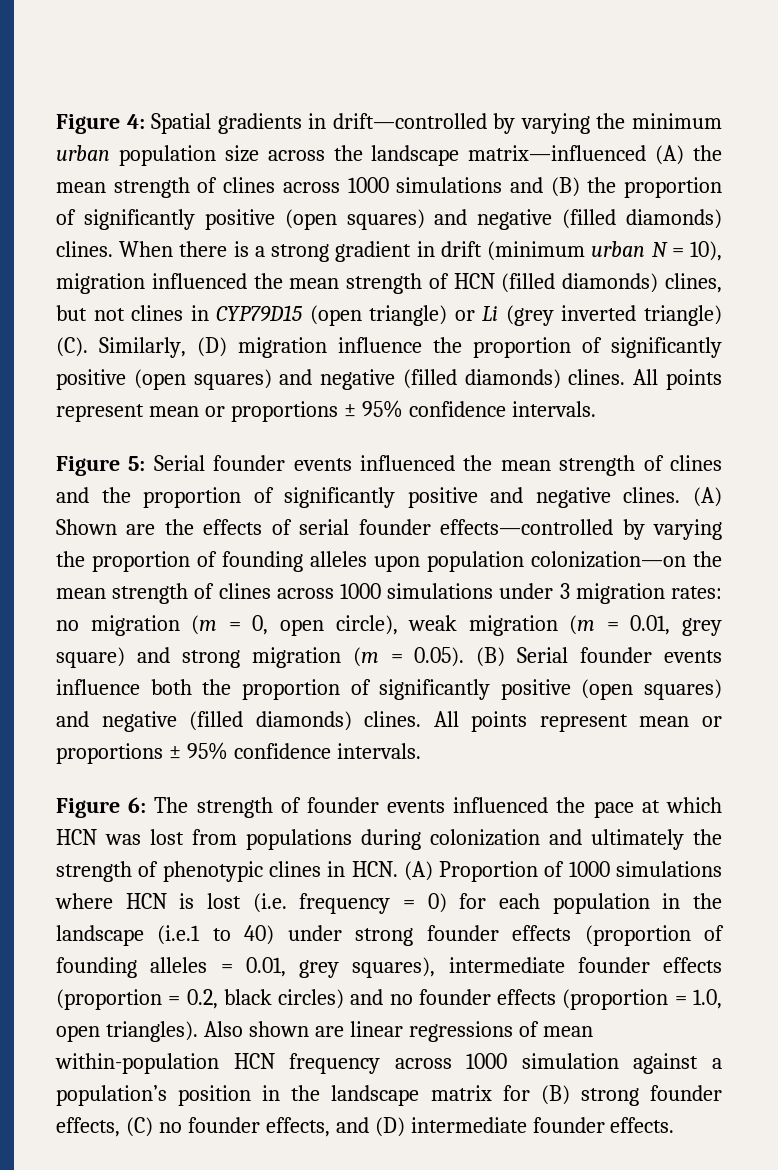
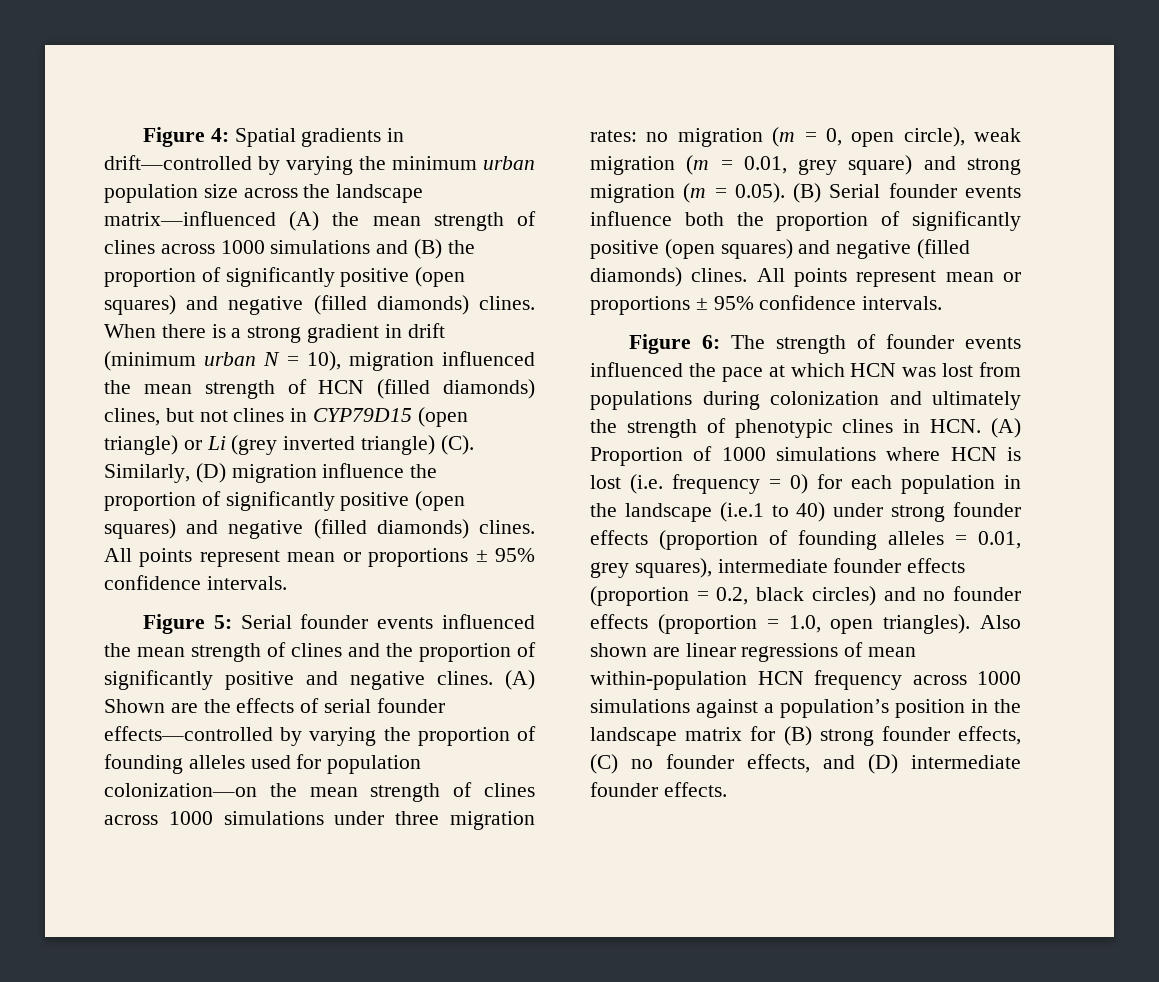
[374,555,420,572] upon -> [250,754,322,769] used for
[559,583,570,599] 3 -> [395,811,440,825] three
[521,1053,619,1069] simulation -> [590,699,690,713] simulations

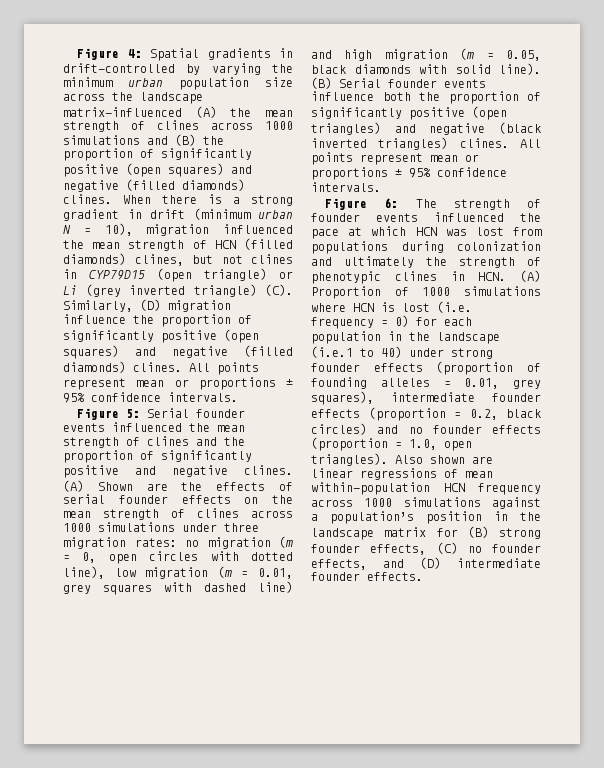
[104,726,536,746] [104,754,422,774] [104,783,257,797] effects—controlled by varying the proportion of founding alleles used for population colonization—on -> [181,495,259,504] effects on
[903,127,1021,147] circle), weak -> [149,551,293,561] [63,566,136,579] circles with dotted line), low
[848,155,1021,175] [590,183,785,203] square) and strong migration (m = 0.05). -> [103,581,293,595] [311,48,541,61] [311,63,541,75] squares with dashed line) and high migration (m = 0.05, black diamonds with solid line).
[720,239,971,259] [590,267,682,287] squares) and negative (filled diamonds) -> [311,122,541,135] [311,137,449,150] triangles) and negative (black inverted triangles)

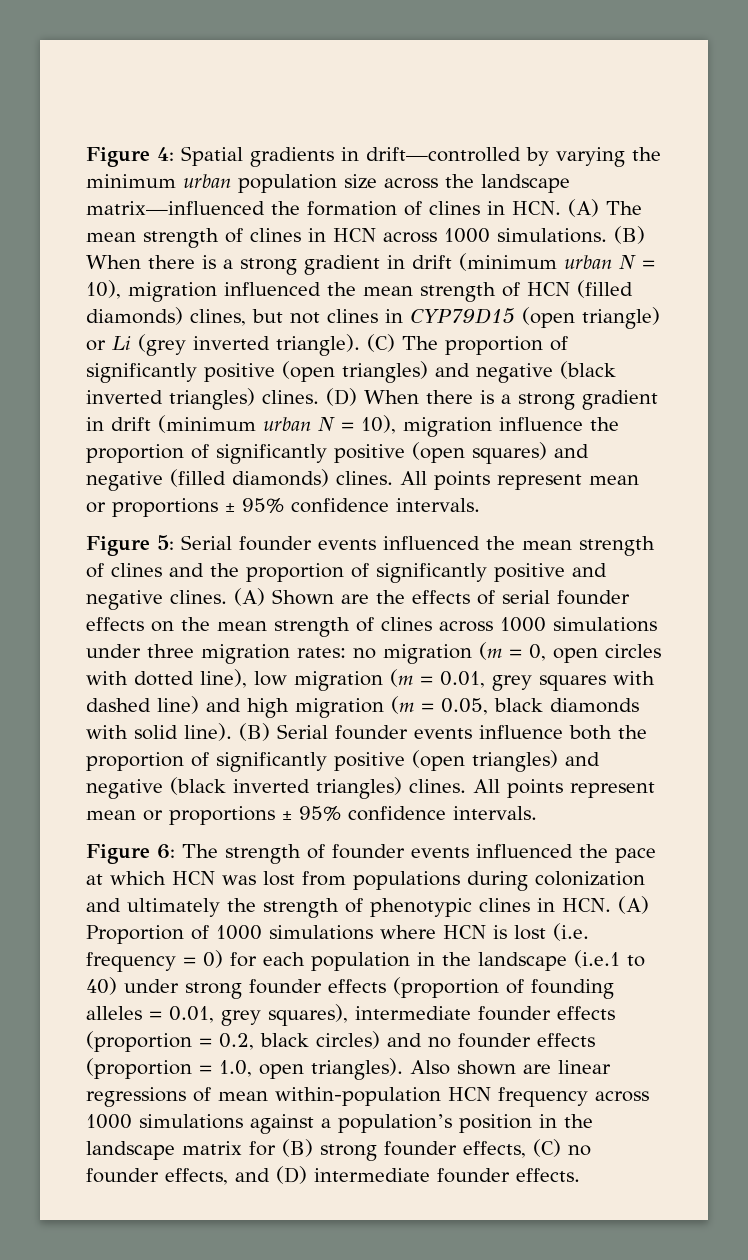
[195,106,293,118] [63,120,293,132] [63,134,224,146] [63,148,252,161] [63,163,252,177] [63,179,245,192] [63,194,112,204] (A) the mean strength of clines across 1000 simulations and (B) the proportion of significantly positive (open squares) and negative (filled diamonds) clines. -> [271,199,642,217] [86,226,645,248] the formation of clines in HCN. (A) The mean strength of clines in HCN across 1000 simulations. (B)
[193,284,293,297] [63,299,161,312] triangle) (C). Similarly, (D) -> [276,334,568,356] [86,361,616,383] [86,388,658,410] [86,415,396,434] triangle). (C) The proportion of significantly positive (open triangles) and negative (black inverted triangles) clines. (D) When there is a strong gradient in drift (minimum urban N = 10),

